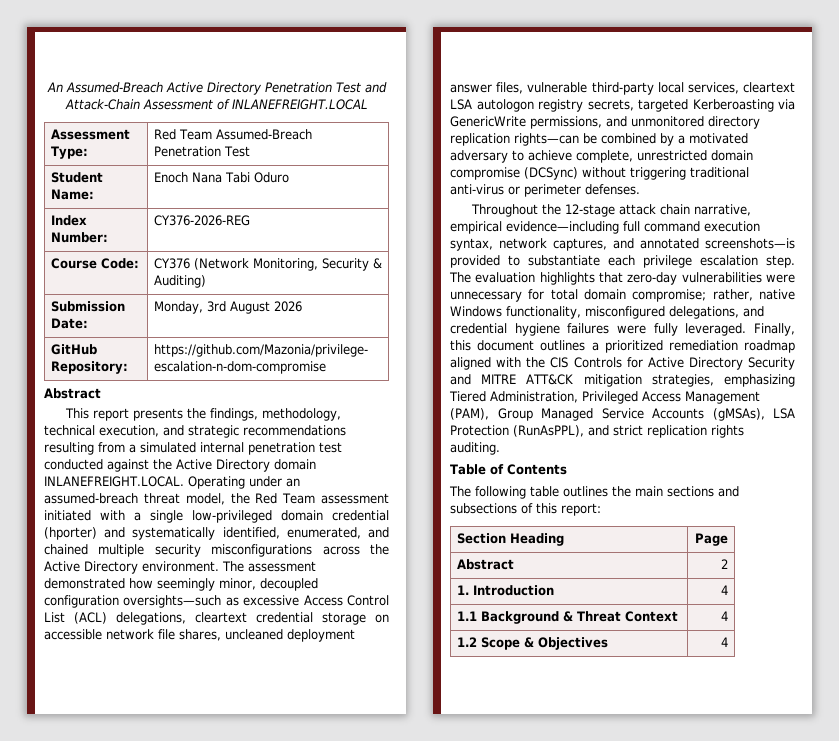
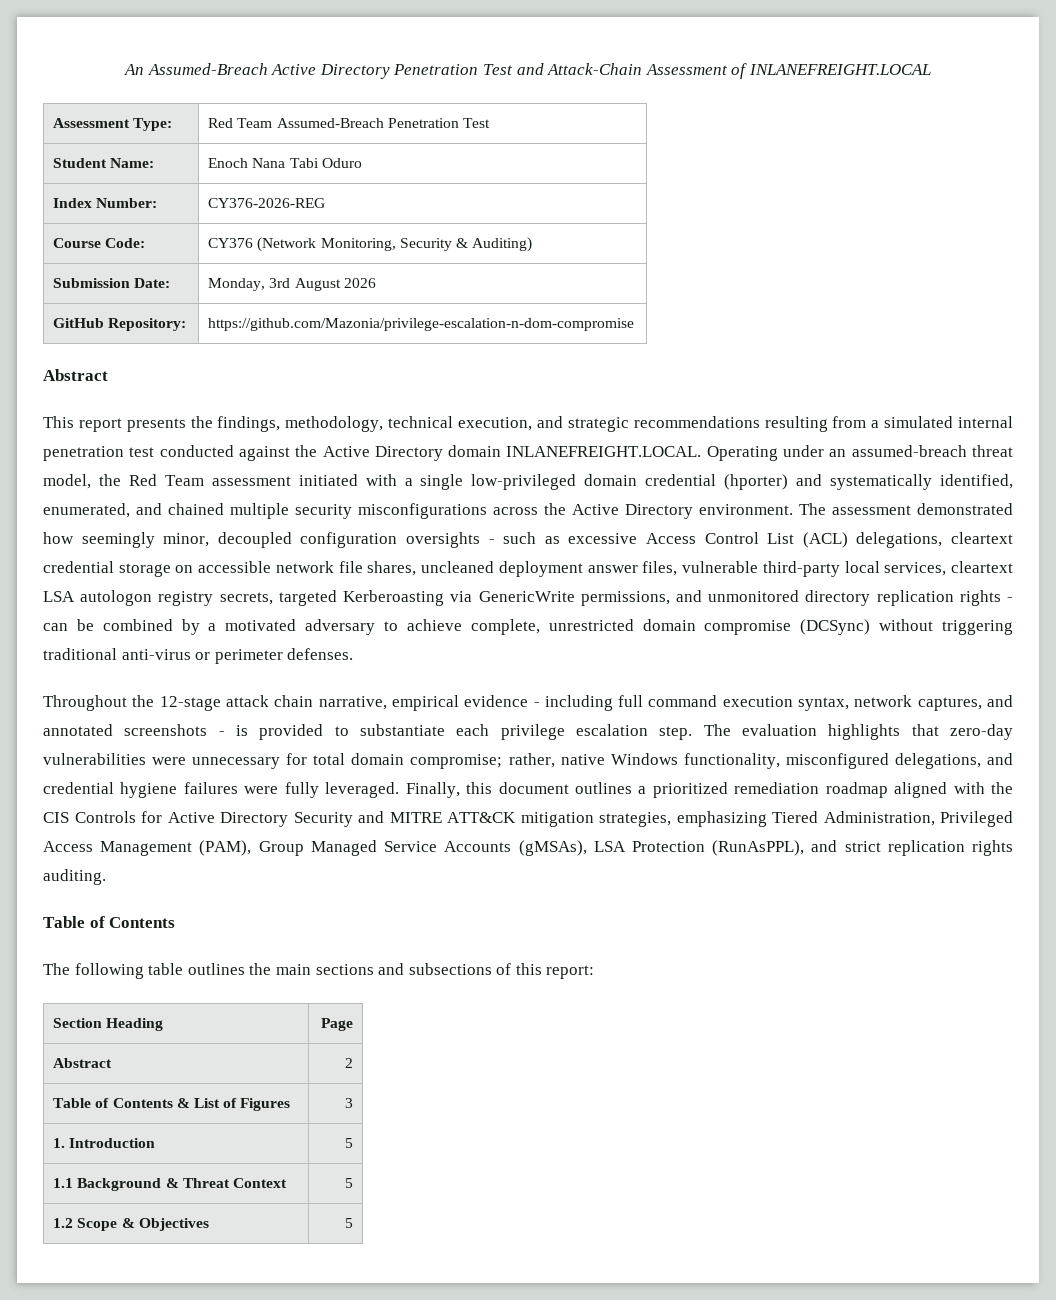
[123,595,222,608] oversights—such -> [406,532,537,548] oversights - such
[514,133,579,146] rights—can -> [959,590,1013,606] [43,623,68,631] rights - can
[506,221,619,234] evidence—including -> [464,695,613,711] evidence - including
[705,238,795,249] screenshots—is -> [124,724,248,736] screenshots - is
(729, 564) none -> [53,1098,291,1111] [344,1098,353,1108] // Table of Contents & List of Figures | 3
[721,585,729,595] 4 -> [344,1138,353,1148] 5
[721,611,729,621] 4 -> [344,1178,353,1188] 5
[721,637,729,647] 4 -> [344,1218,353,1228] 5

